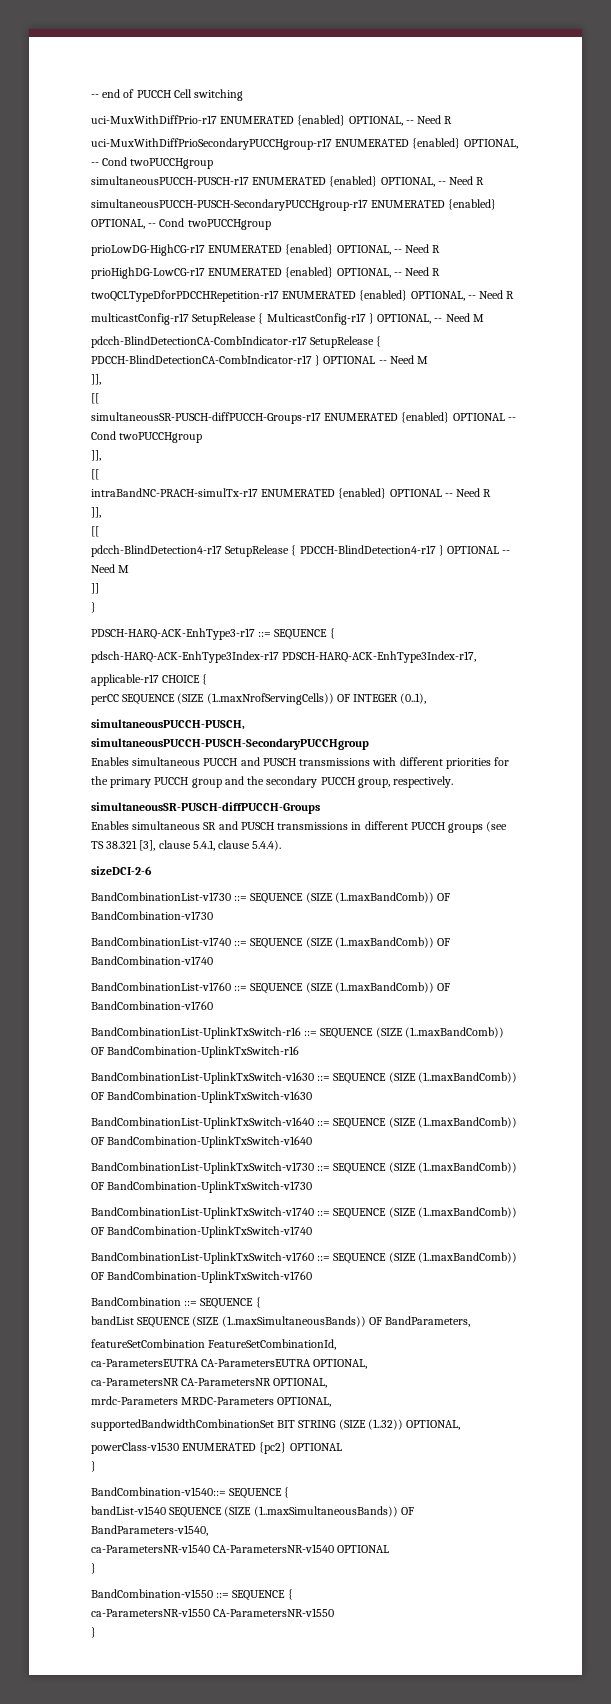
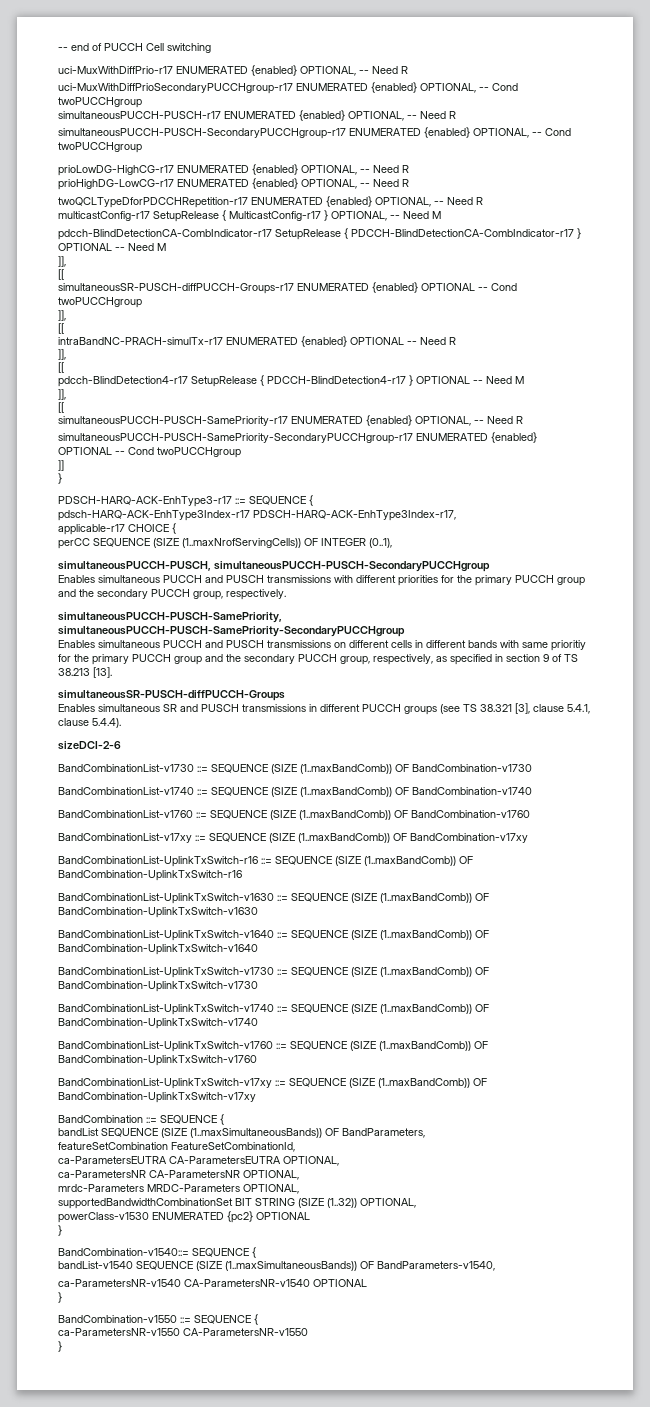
(130, 569) none -> [58,389,66,400] [58,402,64,413] [58,415,523,426] [58,432,537,444] [58,447,241,458] // ]], // [[ // simultaneousPUCCH-PUSCH-SamePriority-r17 ENUMERATED {enabled} OPTIONAL, -- Need R // simultaneousPUCCH-PUSCH-SamePriority-SecondaryPUCCHgroup-r17 ENUMERATED {enabled} OPTIONAL -- Cond twoPUCCHgroup
(454, 782) none -> [58,612,282,623] [58,626,405,637] [58,640,586,651] [58,654,578,665] [58,667,112,678] // simultaneousPUCCH-PUSCH-SamePriority, simultaneousPUCCH-PUSCH-SamePriority-SecondaryPUCCHgroup // Enables simultaneous PUCCH and PUSCH transmissions on different cells in different bands with same prioritiy for the primary PUCCH group and the secondary PUCCH group, respectively, as specified in section 9 of TS 38.213 [13].
(213, 1005) none -> [58,833,528,843] // BandCombinationList-v17xy ::= SEQUENCE (SIZE (1..maxBandComb)) OF BandCombination-v17xy
(313, 1277) none -> [58,1078,487,1089] [58,1092,256,1103] // BandCombinationList-UplinkTxSwitch-v17xy ::= SEQUENCE (SIZE (1..maxBandComb)) OF BandCombination-UplinkTxSwitch-v17xy

